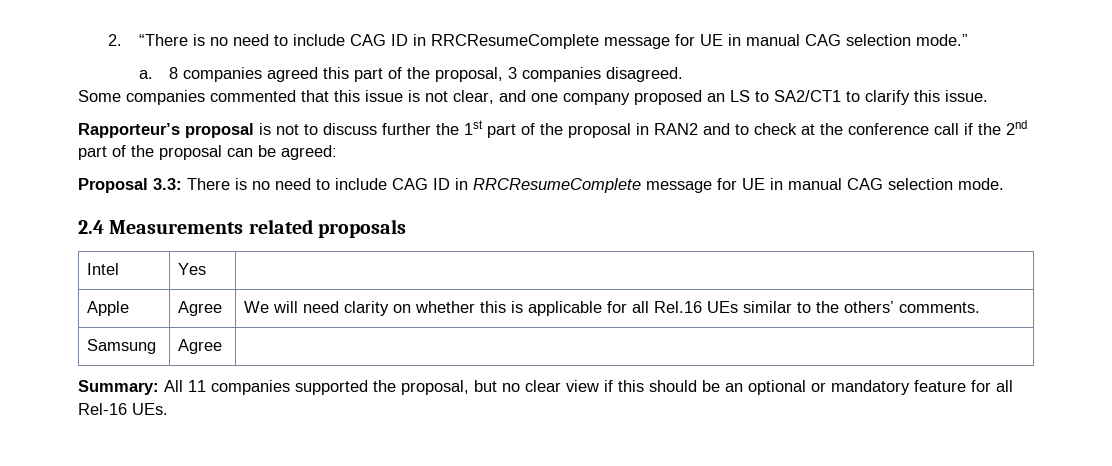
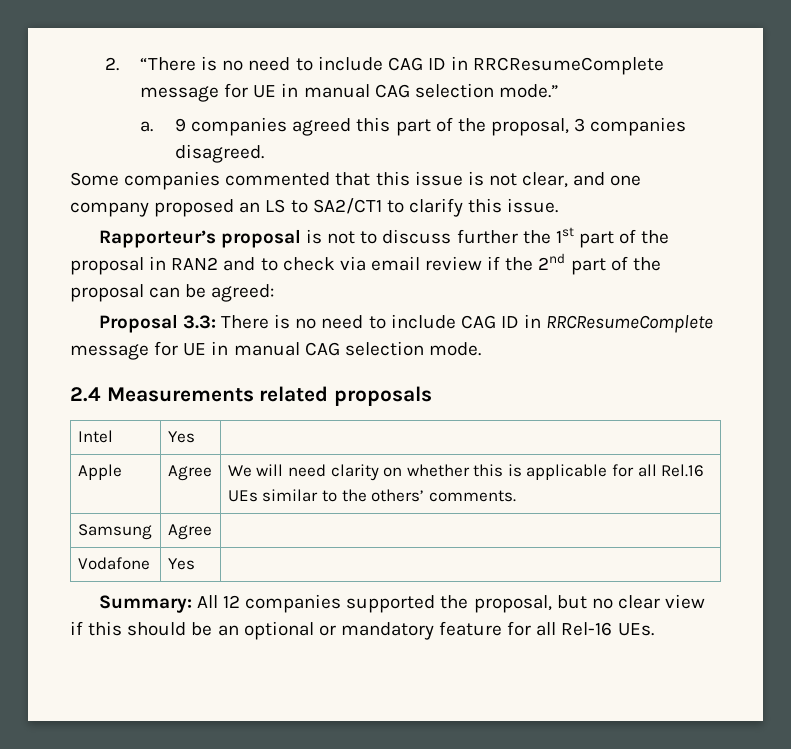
[168,67,178,79] 8 -> [175,118,187,132] 9
[801,123,959,135] at the conference call -> [339,256,483,271] via email review
(223, 346) none -> [77,557,150,570] [167,558,195,570] // Vodafone | Yes |
[188,380,206,392] 11 -> [223,595,241,608] 12

